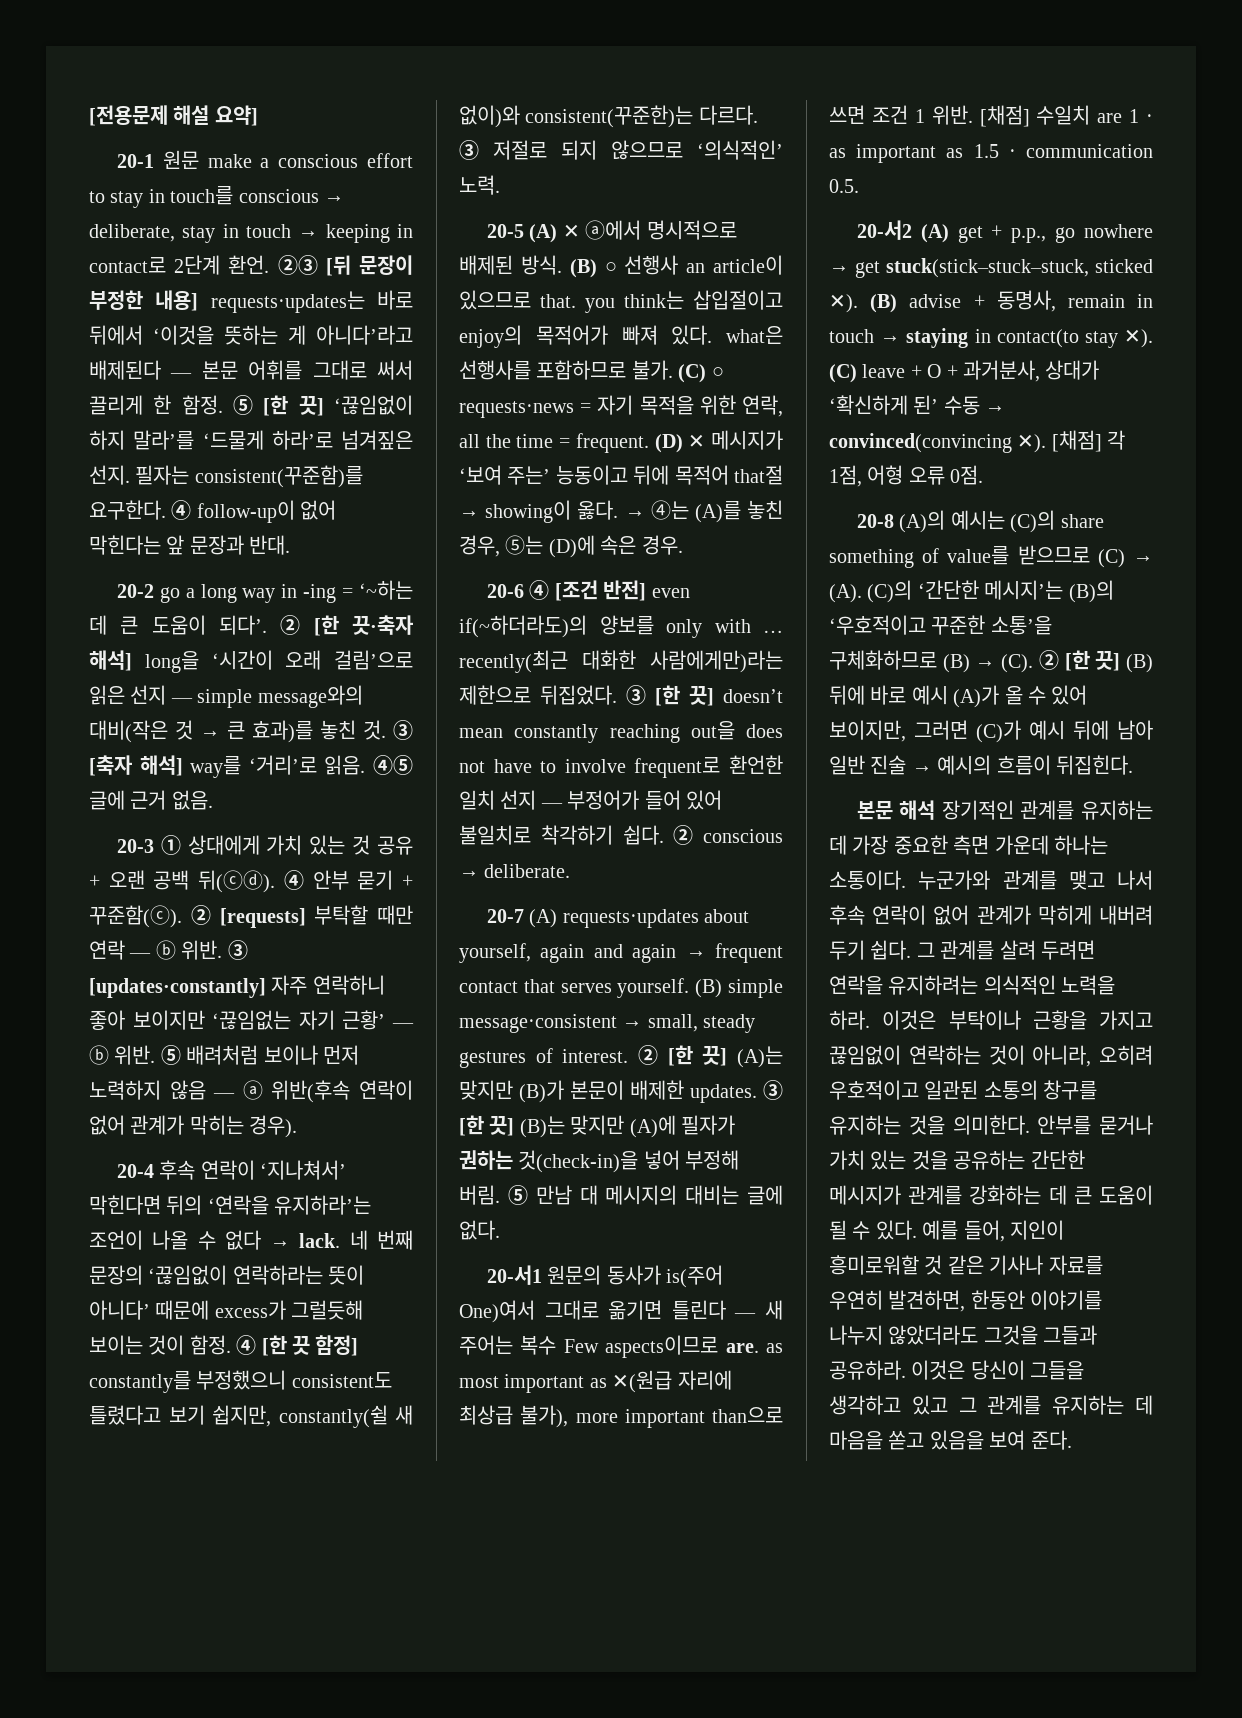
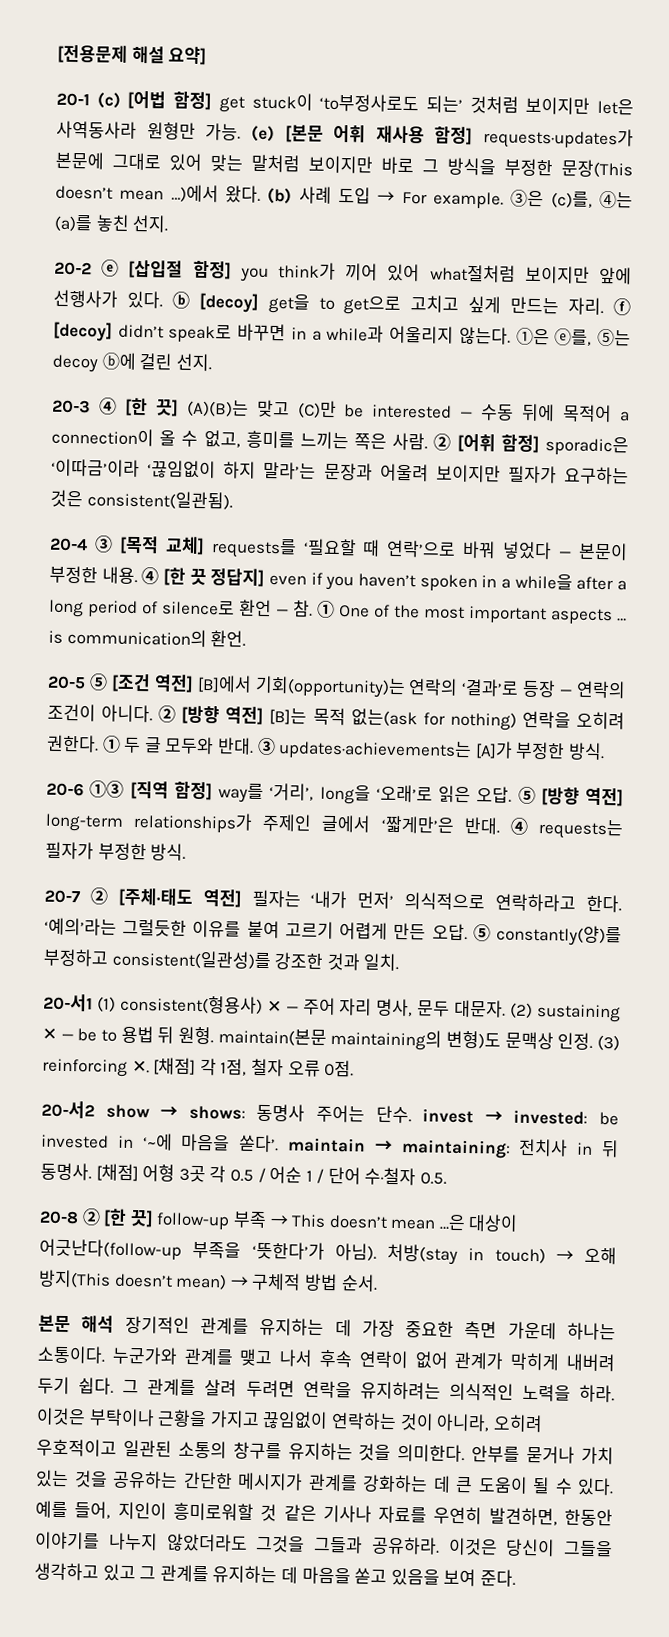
[162,150,414,169] [89,186,344,208] [89,224,414,243] [89,255,413,276] [89,290,413,313] [89,325,413,345] [89,360,413,380] [89,395,414,416] [89,430,413,450] [89,465,363,488] [89,500,337,523] [89,535,291,555] [116,580,413,603] [89,615,413,636] [89,650,413,673] [89,685,363,708] [89,720,413,743] [89,755,413,778] [89,790,213,810] [116,835,413,855] [89,870,413,893] [89,905,413,928] [89,940,248,960] [89,975,385,998] [89,1010,414,1030] [89,1045,359,1065] [89,1080,413,1103] [89,1115,298,1138] [116,1160,347,1180] [89,1195,372,1215] [89,1230,413,1250] [89,1265,365,1285] [89,1300,364,1320] [89,1335,359,1356] [89,1370,392,1393] [89,1405,413,1428] [459,105,758,128] [459,140,783,160] [459,175,500,195] [486,220,737,243] [459,255,783,278] [459,290,783,313] [459,325,783,348] [459,360,724,383] [459,395,783,418] [459,430,783,453] [459,465,783,485] [459,500,783,523] [459,535,683,558] [486,580,690,601] [459,615,783,638] [459,650,783,673] [459,685,783,706] [459,721,783,743] [459,755,783,778] [459,790,722,810] [459,825,783,845] [459,864,571,878] [486,909,750,928] [459,943,783,963] [459,978,783,998] [459,1014,756,1033] [459,1045,783,1068] [459,1080,783,1103] [459,1115,735,1138] [459,1150,740,1173] [459,1185,783,1205] [459,1220,500,1240] [486,1265,724,1288] [459,1300,783,1323] [459,1335,783,1358] [459,1370,732,1393] [459,1405,783,1428] [829,105,1153,127] [829,144,1153,163] [829,179,859,193] [856,220,1153,243] [829,258,1153,278] [829,290,1153,313] [829,328,1153,348] [829,360,1100,383] [829,395,1006,415] [829,430,1126,453] [829,465,984,487] [856,510,1104,533] [829,545,1153,568] [829,580,1114,603] [829,615,1052,635] [829,650,1153,673] [829,685,1088,708] [829,720,1153,743] [829,755,1133,775] 원문 make a conscious effort to stay in touch를 conscious → deliberate, stay in touch → keeping in contact로 2단계 환언. ②③ [뒤 문장이 부정한 내용] requests·updates는 바로 뒤에서 ‘이것을 뜻하는 게 아니다’라고 배제된다 — 본문 어휘를 그대로 써서 끌리게 한 함정. ⑤ [한 끗] ‘끊임없이 하지 말라’를 ‘드물게 하라’로 넘겨짚은 선지. 필자는 consistent(꾸준함)를 요구한다. ④ follow-up이 없어 막힌다는 앞 문장과 반대. // 20-2 go a long way in -ing = ‘~하는 데 큰 도움이 되다’. ② [한 끗·축자 해석] long을 ‘시간이 오래 걸림’으로 읽은 선지 — simple message와의 대비(작은 것 → 큰 효과)를 놓친 것. ③ [축자 해석] way를 ‘거리’로 읽음. ④⑤ 글에 근거 없음. // 20-3 ① 상대에게 가치 있는 것 공유 + 오랜 공백 뒤(ⓒⓓ). ④ 안부 묻기 + 꾸준함(ⓒ). ② [requests] 부탁할 때만 연락 — ⓑ 위반. ③ [updates·constantly] 자주 연락하니 좋아 보이지만 ‘끊임없는 자기 근황’ — ⓑ 위반. ⑤ 배려처럼 보이나 먼저 노력하지 않음 — ⓐ 위반(후속 연락이 없어 관계가 막히는 경우). // 20-4 후속 연락이 ‘지나쳐서’ 막힌다면 뒤의 ‘연락을 유지하라’는 조언이 나올 수 없다 → lack. 네 번째 문장의 ‘끊임없이 연락하라는 뜻이 아니다’ 때문에 excess가 그럴듯해 보이는 것이 함정. ④ [한 끗 함정] constantly를 부정했으니 consistent도 틀렸다고 보기 쉽지만, constantly(쉴 새 없이)와 consistent(꾸준한)는 다르다. ③ 저절로 되지 않으므로 ‘의식적인’ 노력. // 20-5 (A) ✕ ⓐ에서 명시적으로 배제된 방식. (B) ○ 선행사 an article이 있으므로 that. you think는 삽입절이고 enjoy의 목적어가 빠져 있다. what은 선행사를 포함하므로 불가. (C) ○ requests·news = 자기 목적을 위한 연락, all the time = frequent. (D) ✕ 메시지가 ‘보여 주는’ 능동이고 뒤에 목적어 that절 → showing이 옳다. → ④는 (A)를 놓친 경우, ⑤는 (D)에 속은 경우. // 20-6 ④ [조건 반전] even if(~하더라도)의 양보를 only with … recently(최근 대화한 사람에게만)라는 제한으로 뒤집었다. ③ [한 끗] doesn’t mean constantly reaching out을 does not have to involve frequent로 환언한 일치 선지 — 부정어가 들어 있어 불일치로 착각하기 쉽다. ② conscious → deliberate. // 20-7 (A) requests·updates about yourself, again and again → frequent contact that serves yourself. (B) simple message·consistent → small, steady gestures of interest. ② [한 끗] (A)는 맞지만 (B)가 본문이 배제한 updates. ③ [한 끗] (B)는 맞지만 (A)에 필자가 권하는 것(check-in)을 넣어 부정해 버림. ⑤ 만남 대 메시지의 대비는 글에 없다. // 20-서1 원문의 동사가 is(주어 One)여서 그대로 옮기면 틀린다 — 새 주어는 복수 Few aspects이므로 are. as most important as ✕(원급 자리에 최상급 불가), more important than으로 쓰면 조건 1 위반. [채점] 수일치 are 1 · as important as 1.5 · communication 0.5. // 20-서2 (A) get + p.p., go nowhere → get stuck(stick–stuck–stuck, sticked ✕). (B) advise + 동명사, remain in touch → staying in contact(to stay ✕). (C) leave + O + 과거분사, 상대가 ‘확신하게 된’ 수동 → convinced(convincing ✕). [채점] 각 1점, 어형 오류 0점. // 20-8 (A)의 예시는 (C)의 share something of value를 받으므로 (C) → (A). (C)의 ‘간단한 메시지’는 (B)의 ‘우호적이고 꾸준한 소통’을 구체화하므로 (B) → (C). ② [한 끗] (B) 뒤에 바로 예시 (A)가 올 수 있어 보이지만, 그러면 (C)가 예시 뒤에 남아 일반 진술 → 예시의 흐름이 뒤집힌다. -> [96,90,634,116] [56,120,634,150] [55,151,633,178] [55,184,633,209] [54,214,170,233] [54,259,632,285] [53,289,632,316] [53,321,632,347] [52,352,212,373] [52,397,630,423] [51,427,629,456] [51,458,629,485] [50,489,233,510] [49,535,629,561] [49,565,627,592] [48,599,627,625] [48,627,247,648] [47,673,626,699] [47,703,625,731] [46,734,605,761] [46,780,624,807] [45,811,625,840] [45,841,187,861] [44,887,622,913] [44,917,622,947] [43,948,400,971] [43,993,622,1023] [42,1025,620,1051] [42,1057,355,1078] [41,1100,620,1126] [41,1133,619,1159] [40,1162,448,1186] [39,1208,519,1232] [39,1238,617,1265] [38,1269,378,1292] (c) [어법 함정] get stuck이 ‘to부정사로도 되는’ 것처럼 보이지만 let은 사역동사라 원형만 가능. (e) [본문 어휘 재사용 함정] requests·updates가 본문에 그대로 있어 맞는 말처럼 보이지만 바로 그 방식을 부정한 문장(This doesn’t mean …)에서 왔다. (b) 사례 도입 → For example. ③은 (c)를, ④는 (a)를 놓친 선지. // 20-2 ⓔ [삽입절 함정] you think가 끼어 있어 what절처럼 보이지만 앞에 선행사가 있다. ⓑ [decoy] get을 to get으로 고치고 싶게 만드는 자리. ⓕ [decoy] didn’t speak로 바꾸면 in a while과 어울리지 않는다. ①은 ⓔ를, ⑤는 decoy ⓑ에 걸린 선지. // 20-3 ④ [한 끗] (A)(B)는 맞고 (C)만 be interested — 수동 뒤에 목적어 a connection이 올 수 없고, 흥미를 느끼는 쪽은 사람. ② [어휘 함정] sporadic은 ‘이따금’이라 ‘끊임없이 하지 말라’는 문장과 어울려 보이지만 필자가 요구하는 것은 consistent(일관됨). // 20-4 ③ [목적 교체] requests를 ‘필요할 때 연락’으로 바꿔 넣었다 — 본문이 부정한 내용. ④ [한 끗 정답지] even if you haven’t spoken in a while을 after a long period of silence로 환언 — 참. ① One of the most important aspects … is communication의 환언. // 20-5 ⑤ [조건 역전] [B]에서 기회(opportunity)는 연락의 ‘결과’로 등장 — 연락의 조건이 아니다. ② [방향 역전] [B]는 목적 없는(ask for nothing) 연락을 오히려 권한다. ① 두 글 모두와 반대. ③ updates·achievements는 [A]가 부정한 방식. // 20-6 ①③ [직역 함정] way를 ‘거리’, long을 ‘오래’로 읽은 오답. ⑤ [방향 역전] long-term relationships가 주제인 글에서 ‘짧게만’은 반대. ④ requests는 필자가 부정한 방식. // 20-7 ② [주체·태도 역전] 필자는 ‘내가 먼저’ 의식적으로 연락하라고 한다. ‘예의’라는 그럴듯한 이유를 붙여 고르기 어렵게 만든 오답. ⑤ constantly(양)를 부정하고 consistent(일관성)를 강조한 것과 일치. // 20-서1 (1) consistent(형용사) ✕ — 주어 자리 명사, 문두 대문자. (2) sustaining ✕ — be to 용법 뒤 원형. maintain(본문 maintaining의 변형)도 문맥상 인정. (3) reinforcing ✕. [채점] 각 1점, 철자 오류 0점. // 20-서2 show → shows: 동명사 주어는 단수. invest → invested: be invested in ‘~에 마음을 쏟다’. maintain → maintaining: 전치사 in 뒤 동명사. [채점] 어형 3곳 각 0.5 / 어순 1 / 단어 수·철자 0.5. // 20-8 ② [한 끗] follow-up 부족 → This doesn’t mean …은 대상이 어긋난다(follow-up 부족을 ‘뜻한다’가 아님). 처방(stay in touch) → 오해 방지(This doesn’t mean) → 구체적 방법 순서.

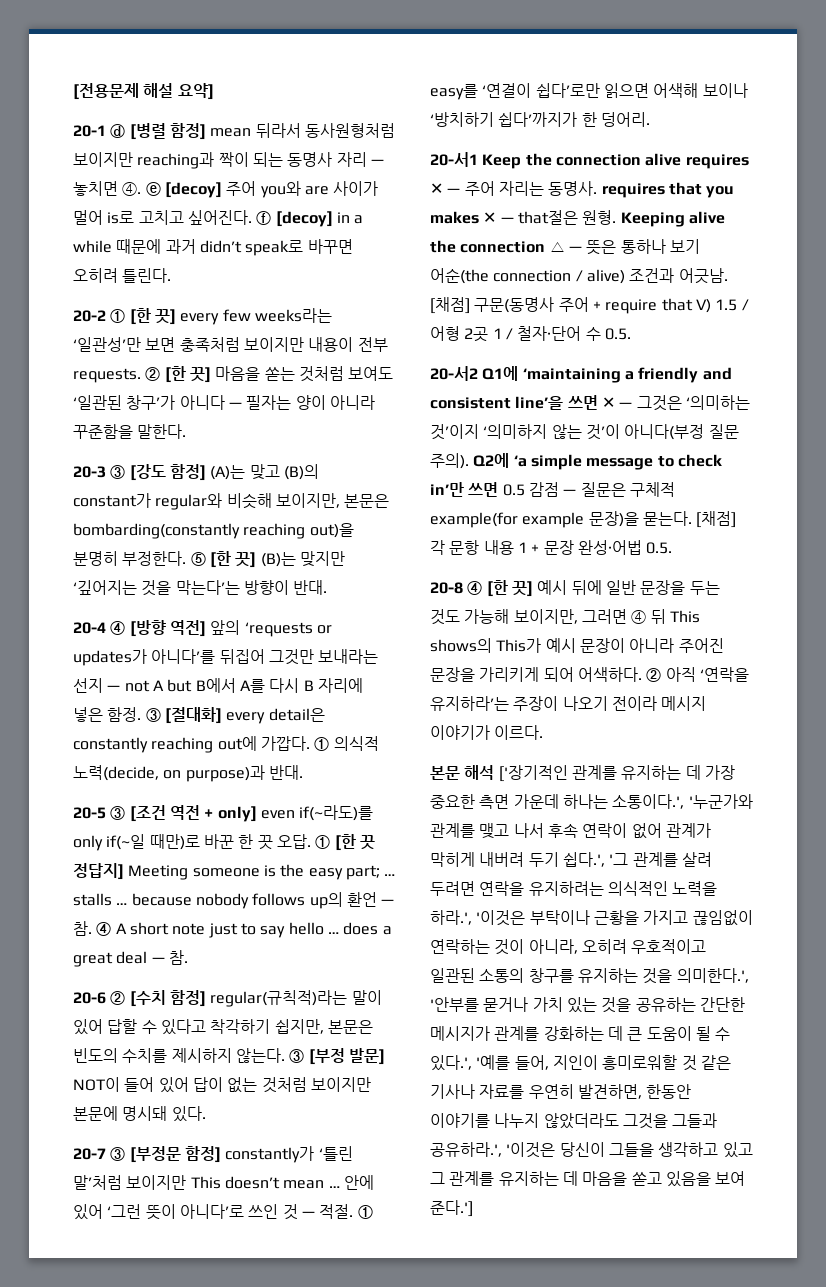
[96,90,634,116] [56,120,634,150] [55,151,633,178] [55,184,633,209] [54,214,170,233] [54,259,632,285] [53,289,632,316] [53,321,632,347] [52,352,212,373] [52,397,630,423] [51,427,629,456] [51,458,629,485] [50,489,233,510] [49,535,629,561] [49,565,627,592] [48,599,627,625] [48,627,247,648] [47,673,626,699] [47,703,625,731] [46,734,605,761] [46,780,624,807] [45,811,625,840] [45,841,187,861] [44,887,622,913] [44,917,622,947] [43,948,400,971] [43,993,622,1023] [42,1025,620,1051] [42,1057,355,1078] [41,1100,620,1126] [41,1133,619,1159] [40,1162,448,1186] [39,1208,519,1232] [39,1238,617,1265] [38,1269,378,1292] (c) [어법 함정] get stuck이 ‘to부정사로도 되는’ 것처럼 보이지만 let은 사역동사라 원형만 가능. (e) [본문 어휘 재사용 함정] requests·updates가 본문에 그대로 있어 맞는 말처럼 보이지만 바로 그 방식을 부정한 문장(This doesn’t mean …)에서 왔다. (b) 사례 도입 → For example. ③은 (c)를, ④는 (a)를 놓친 선지. // 20-2 ⓔ [삽입절 함정] you think가 끼어 있어 what절처럼 보이지만 앞에 선행사가 있다. ⓑ [decoy] get을 to get으로 고치고 싶게 만드는 자리. ⓕ [decoy] didn’t speak로 바꾸면 in a while과 어울리지 않는다. ①은 ⓔ를, ⑤는 decoy ⓑ에 걸린 선지. // 20-3 ④ [한 끗] (A)(B)는 맞고 (C)만 be interested — 수동 뒤에 목적어 a connection이 올 수 없고, 흥미를 느끼는 쪽은 사람. ② [어휘 함정] sporadic은 ‘이따금’이라 ‘끊임없이 하지 말라’는 문장과 어울려 보이지만 필자가 요구하는 것은 consistent(일관됨). // 20-4 ③ [목적 교체] requests를 ‘필요할 때 연락’으로 바꿔 넣었다 — 본문이 부정한 내용. ④ [한 끗 정답지] even if you haven’t spoken in a while을 after a long period of silence로 환언 — 참. ① One of the most important aspects … is communication의 환언. // 20-5 ⑤ [조건 역전] [B]에서 기회(opportunity)는 연락의 ‘결과’로 등장 — 연락의 조건이 아니다. ② [방향 역전] [B]는 목적 없는(ask for nothing) 연락을 오히려 권한다. ① 두 글 모두와 반대. ③ updates·achievements는 [A]가 부정한 방식. // 20-6 ①③ [직역 함정] way를 ‘거리’, long을 ‘오래’로 읽은 오답. ⑤ [방향 역전] long-term relationships가 주제인 글에서 ‘짧게만’은 반대. ④ requests는 필자가 부정한 방식. // 20-7 ② [주체·태도 역전] 필자는 ‘내가 먼저’ 의식적으로 연락하라고 한다. ‘예의’라는 그럴듯한 이유를 붙여 고르기 어렵게 만든 오답. ⑤ constantly(양)를 부정하고 consistent(일관성)를 강조한 것과 일치. // 20-서1 (1) consistent(형용사) ✕ — 주어 자리 명사, 문두 대문자. (2) sustaining ✕ — be to 용법 뒤 원형. maintain(본문 maintaining의 변형)도 문맥상 인정. (3) reinforcing ✕. [채점] 각 1점, 철자 오류 0점. // 20-서2 show → shows: 동명사 주어는 단수. invest → invested: be invested in ‘~에 마음을 쏟다’. maintain → maintaining: 전치사 in 뒤 동명사. [채점] 어형 3곳 각 0.5 / 어순 1 / 단어 수·철자 0.5. // 20-8 ② [한 끗] follow-up 부족 → This doesn’t mean …은 대상이 어긋난다(follow-up 부족을 ‘뜻한다’가 아님). 처방(stay in touch) → 오해 방지(This doesn’t mean) → 구체적 방법 순서. -> [110,123,395,140] [73,152,384,169] [73,181,379,198] [73,210,364,227] [73,239,353,256] [73,268,172,283] [73,308,332,325] [73,337,388,352] [73,366,394,383] [73,395,375,410] [73,424,187,439] [73,464,319,481] [73,493,390,510] [73,523,354,539] [73,551,345,568] [73,580,328,596] [73,620,332,637] [73,649,379,666] [73,678,363,693] [73,707,325,724] [73,736,379,753] [73,765,303,782] [73,805,374,822] [73,834,375,851] [73,863,396,880] [73,892,395,909] [73,921,392,938] [73,950,188,967] [73,990,382,1007] [73,1019,373,1035] [73,1048,385,1065] [73,1077,371,1093] [73,1106,206,1122] [73,1146,353,1163] [73,1175,374,1190] [73,1204,373,1220] [430,83,748,100] [430,112,650,127] [430,152,749,169] [430,181,735,198] [430,210,725,227] [430,239,700,255] [430,268,728,284] [430,297,749,314] [430,326,631,342] [430,366,732,383] [430,395,750,411] [430,424,739,440] [430,453,722,470] [430,482,675,497] [430,511,737,528] [430,540,673,555] [430,580,720,597] [430,609,700,625] [430,638,724,653] [430,667,749,682] [430,696,707,711] [430,725,544,740] ⓓ [병렬 함정] mean 뒤라서 동사원형처럼 보이지만 reaching과 짝이 되는 동명사 자리 — 놓치면 ④. ⓔ [decoy] 주어 you와 are 사이가 멀어 is로 고치고 싶어진다. ⓕ [decoy] in a while 때문에 과거 didn’t speak로 바꾸면 오히려 틀린다. // 20-2 ① [한 끗] every few weeks라는 ‘일관성’만 보면 충족처럼 보이지만 내용이 전부 requests. ② [한 끗] 마음을 쏟는 것처럼 보여도 ‘일관된 창구’가 아니다 — 필자는 양이 아니라 꾸준함을 말한다. // 20-3 ③ [강도 함정] (A)는 맞고 (B)의 constant가 regular와 비슷해 보이지만, 본문은 bombarding(constantly reaching out)을 분명히 부정한다. ⑤ [한 끗] (B)는 맞지만 ‘깊어지는 것을 막는다’는 방향이 반대. // 20-4 ④ [방향 역전] 앞의 ‘requests or updates가 아니다’를 뒤집어 그것만 보내라는 선지 — not A but B에서 A를 다시 B 자리에 넣은 함정. ③ [절대화] every detail은 constantly reaching out에 가깝다. ① 의식적 노력(decide, on purpose)과 반대. // 20-5 ③ [조건 역전 + only] even if(~라도)를 only if(~일 때만)로 바꾼 한 끗 오답. ① [한 끗 정답지] Meeting someone is the easy part; … stalls … because nobody follows up의 환언 — 참. ④ A short note just to say hello … does a great deal — 참. // 20-6 ② [수치 함정] regular(규칙적)라는 말이 있어 답할 수 있다고 착각하기 쉽지만, 본문은 빈도의 수치를 제시하지 않는다. ③ [부정 발문] NOT이 들어 있어 답이 없는 것처럼 보이지만 본문에 명시돼 있다. // 20-7 ③ [부정문 함정] constantly가 ‘틀린 말’처럼 보이지만 This doesn’t mean … 안에 있어 ‘그런 뜻이 아니다’로 쓰인 것 — 적절. ① easy를 ‘연결이 쉽다’로만 읽으면 어색해 보이나 ‘방치하기 쉽다’까지가 한 덩어리. // 20-서1 Keep the connection alive requires ✕ — 주어 자리는 동명사. requires that you makes ✕ — that절은 원형. Keeping alive the connection △ — 뜻은 통하나 보기 어순(the connection / alive) 조건과 어긋남. [채점] 구문(동명사 주어 + require that V) 1.5 / 어형 2곳 1 / 철자·단어 수 0.5. // 20-서2 Q1에 ‘maintaining a friendly and consistent line’을 쓰면 ✕ — 그것은 ‘의미하는 것’이지 ‘의미하지 않는 것’이 아니다(부정 질문 주의). Q2에 ‘a simple message to check in’만 쓰면 0.5 감점 — 질문은 구체적 example(for example 문장)을 묻는다. [채점] 각 문항 내용 1 + 문장 완성·어법 0.5. // 20-8 ④ [한 끗] 예시 뒤에 일반 문장을 두는 것도 가능해 보이지만, 그러면 ④ 뒤 This shows의 This가 예시 문장이 아니라 주어진 문장을 가리키게 되어 어색하다. ② 아직 ‘연락을 유지하라’는 주장이 나오기 전이라 메시지 이야기가 이르다.
[124,1315,190,1334] 장기적인 -> [498,765,568,782] ['장기적인
[37,1345,178,1365] 소통이다. 누군가와 -> [612,794,753,809] 소통이다.', '누군가와
[78,1377,140,1395] 쉽다. 그 -> [562,852,629,867] 쉽다.', '그
[579,1384,616,1403] [36,1407,86,1426] 하라. 이것은 -> [430,910,526,926] 하라.', '이것은
[397,1444,521,1463] 의미한다. 안부를 -> [676,968,749,983] [430,997,479,1012] 의미한다.', '안부를
[577,1477,614,1496] [35,1500,68,1519] 있다. 예를 -> [430,1055,511,1071] 있다.', '예를
[370,1536,498,1556] 공유하라. 이것은 -> [430,1142,556,1158] 공유하라.', '이것은
[479,1569,516,1587] 준다. -> [430,1200,473,1217] 준다.']

